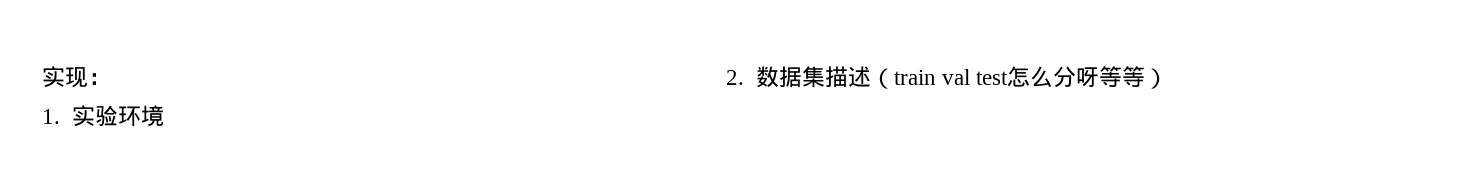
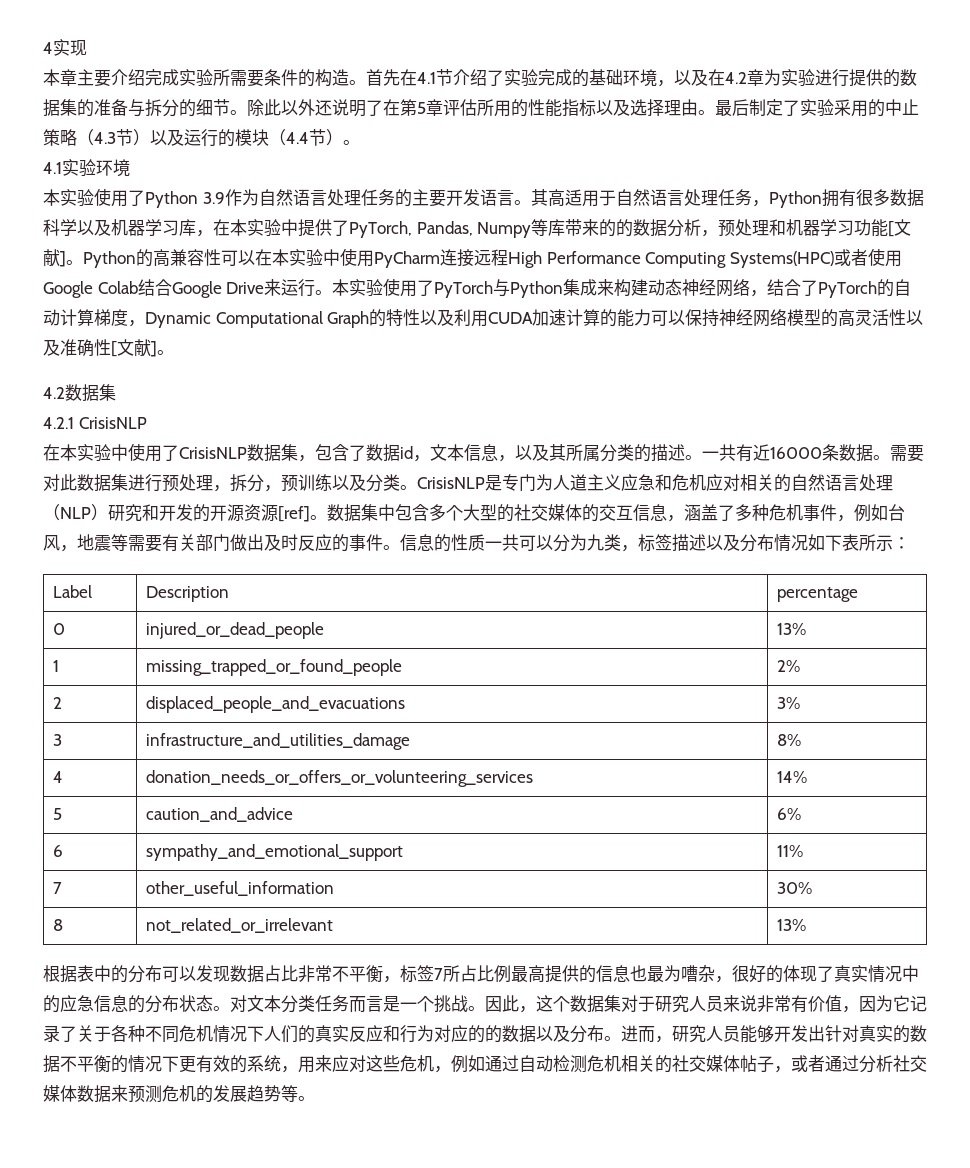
(42, 77) none -> [43,42,53,54] 4
[88,73,111,85] [42,105,164,127] [726,66,1168,89] ： // 1.实验环境 // 2.数据集描述（train val test怎么分呀等等） -> [43,69,917,87] [43,99,919,117] [43,129,360,147] [43,159,130,177] [43,188,924,208] [43,219,912,238] [43,248,902,268] [43,278,912,298] [43,309,924,328] [43,339,174,357] [43,384,116,402] [43,417,147,429] [43,443,924,462] [43,474,893,492] [43,504,905,522] [43,534,910,552] [53,585,93,598] [146,586,230,602] [777,587,859,602] [53,623,66,635] [146,622,325,639] [777,623,807,635] [53,660,60,672] [146,659,403,676] [777,660,801,672] [53,697,63,709] [146,696,406,713] [777,697,801,709] [53,734,63,746] [146,733,411,750] [777,734,802,746] [53,771,64,783] [146,770,534,787] [777,771,808,783] [53,808,63,820] [146,807,294,822] [777,808,802,820] [53,845,64,857] [146,844,404,861] [777,845,804,857] [53,882,63,894] [146,881,335,896] [777,882,813,894] [53,919,64,931] [146,918,334,933] [777,919,807,931] [43,965,919,983] [43,995,927,1013] [43,1025,927,1043] [43,1055,927,1073] [43,1085,315,1103] // 本章主要介绍完成实验所需要条件的构造。首先在4.1节介绍了实验完成的基础环境，以及在4.2章为实验进行提供的数据集的准备与拆分的细节。除此以外还说明了在第5章评估所用的性能指标以及选择理由。最后制定了实验采用的中止策略（4.3节）以及运行的模块（4.4节）。 // 4.1实验环境 // 本实验使用了Python 3.9作为自然语言处理任务的主要开发语言。其高适用于自然语言处理任务，Python拥有很多数据科学以及机器学习库，在本实验中提供了PyTorch, Pandas, Numpy等库带来的的数据分析，预处理和机器学习功能[文献]。Python的高兼容性可以在本实验中使用PyCharm连接远程High Performance Computing Systems(HPC)或者使用Google Colab结合Google Drive来运行。本实验使用了PyTorch与Python集成来构建动态神经网络，结合了PyTorch的自动计算梯度，Dynamic Computational Graph的特性以及利用CUDA加速计算的能力可以保持神经网络模型的高灵活性以及准确性[文献]。 // 4.2数据集 // 4.2.1 CrisisNLP // 在本实验中使用了CrisisNLP数据集，包含了数据id，文本信息，以及其所属分类的描述。一共有近16000条数据。需要对此数据集进行预处理，拆分，预训练以及分类。CrisisNLP是专门为人道主义应急和危机应对相关的自然语言处理（NLP）研究和开发的开源资源[ref]。数据集中包含多个大型的社交媒体的交互信息，涵盖了多种危机事件，例如台风，地震等需要有关部门做出及时反应的事件。信息的性质一共可以分为九类，标签描述以及分布情况如下表所示： // Label | Description | percentage // 0 | injured_or_dead_people | 13% // 1 | missing_trapped_or_found_people | 2% // 2 | displaced_people_and_evacuations | 3% // 3 | infrastructure_and_utilities_damage | 8% // 4 | donation_needs_or_offers_or_volunteering_services | 14% // 5 | caution_and_advice | 6% // 6 | sympathy_and_emotional_support | 11% // 7 | other_useful_information | 30% // 8 | not_related_or_irrelevant | 13% // 根据表中的分布可以发现数据占比非常不平衡，标签7所占比例最高提供的信息也最为嘈杂，很好的体现了真实情况中的应急信息的分布状态。对文本分类任务而言是一个挑战。因此，这个数据集对于研究人员来说非常有价值，因为它记录了关于各种不同危机情况下人们的真实反应和行为对应的的数据以及分布。进而，研究人员能够开发出针对真实的数据不平衡的情况下更有效的系统，用来应对这些危机，例如通过自动检测危机相关的社交媒体帖子，或者通过分析社交媒体数据来预测危机的发展趋势等。

